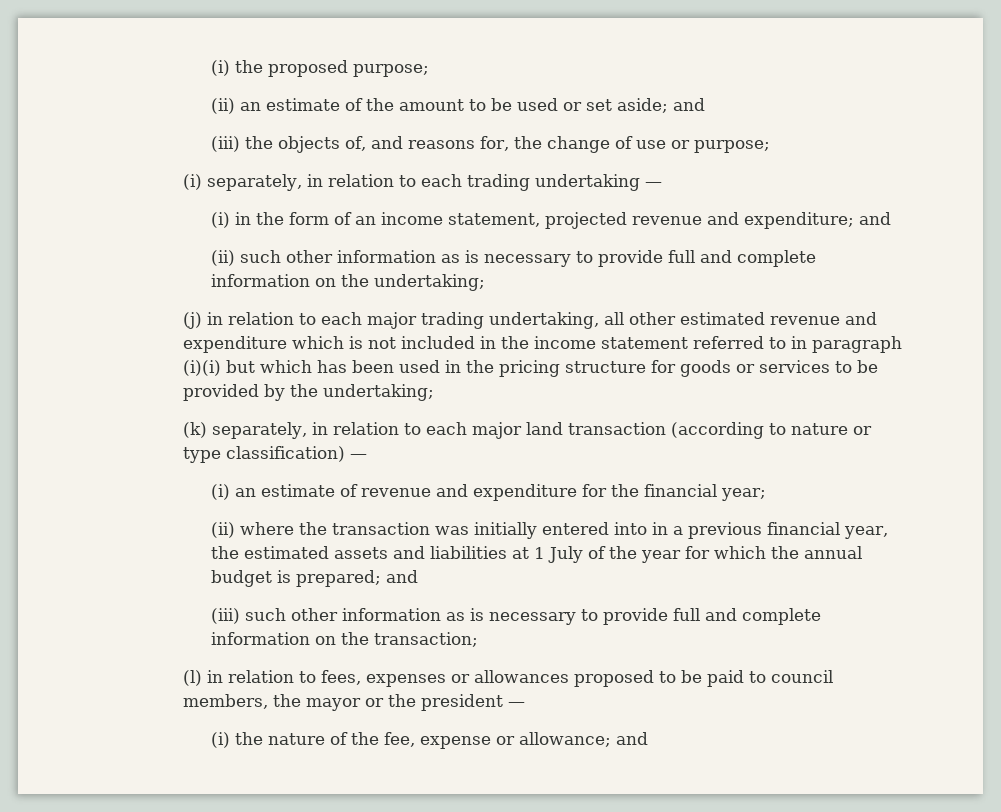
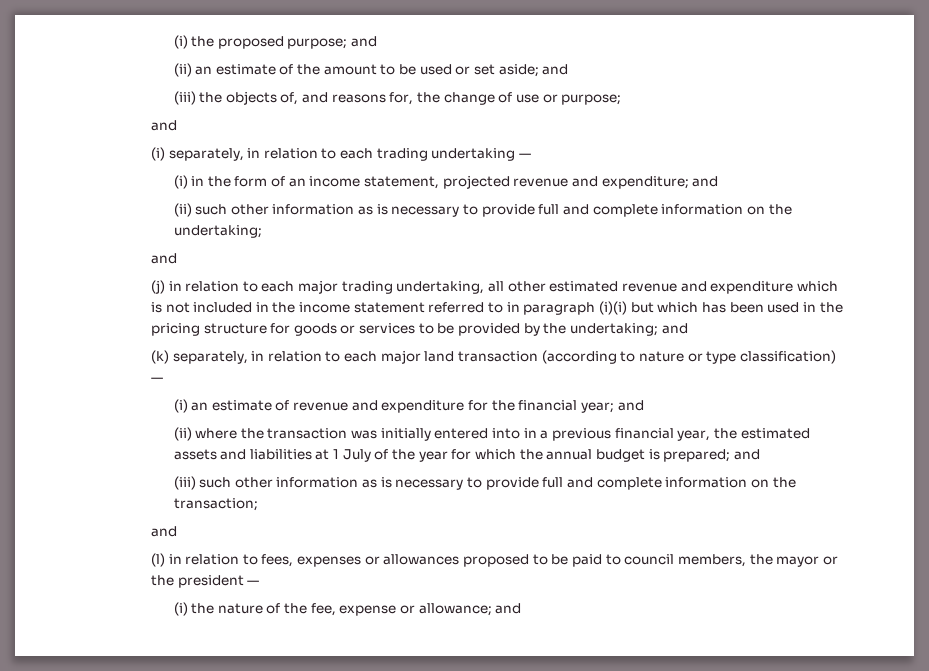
(430, 70) none -> [351,36,378,47] and
(771, 146) none -> [150,120,177,131] // and
(486, 282) none -> [150,253,177,264] // and
(434, 392) none -> [661,323,688,334] and
(767, 494) none -> [617,400,644,411] and
(479, 639) none -> [150,526,177,537] // and

